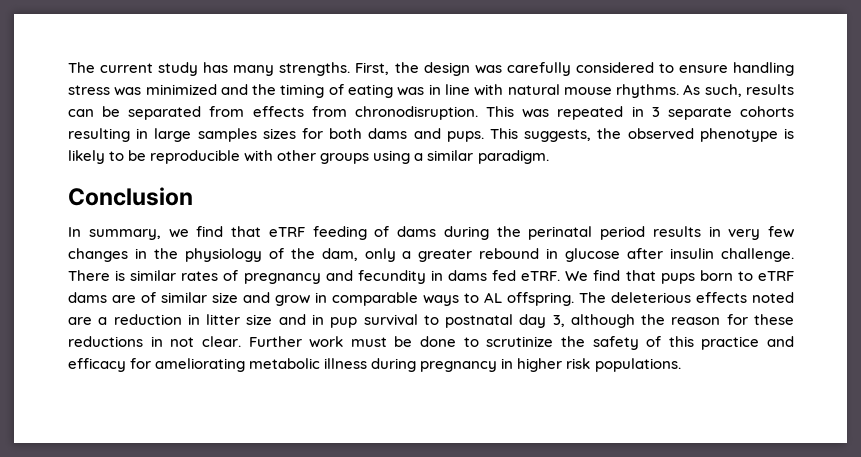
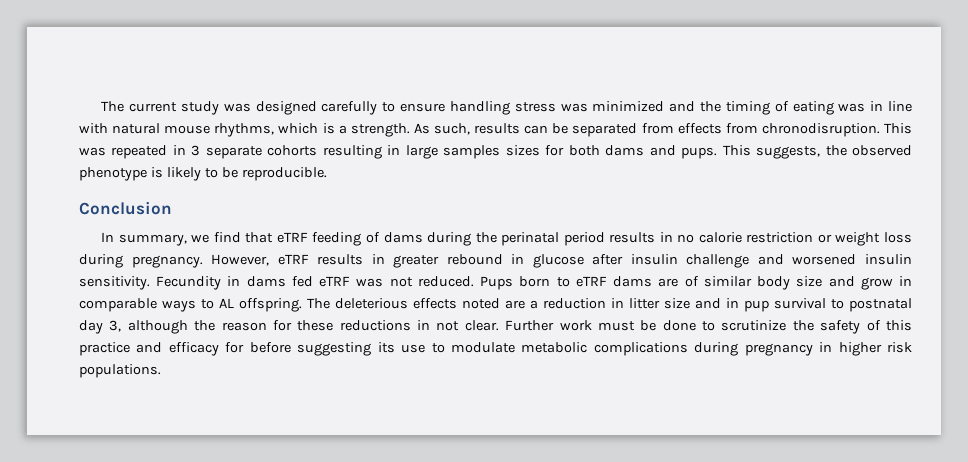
[203,62,654,76] has many strengths. First, the design was carefully considered -> [223,101,378,115] was designed carefully
[616,84,680,98] rhythms. -> [214,123,410,137] rhythms, which is a strength.
[150,150,549,164] reproducible with other groups using a similar paradigm. -> [241,167,327,181] reproducible.
[728,226,794,240] [68,248,412,262] very few changes in the physiology of the dam, only a -> [677,232,912,246] [79,254,385,268] no calorie restriction or weight loss during pregnancy. However, eTRF results in
[720,248,794,262] [68,270,695,284] challenge. There is similar rates of pregnancy and fecundity in dams fed eTRF. We find that pups -> [686,254,912,268] [79,276,514,290] challenge and worsened insulin sensitivity. Fecundity in dams fed eTRF was not reduced. Pups
(207, 297) none -> [757,276,791,290] body
[155,358,368,372] ameliorating metabolic illness -> [249,342,688,356] before suggesting its use to modulate metabolic complications

